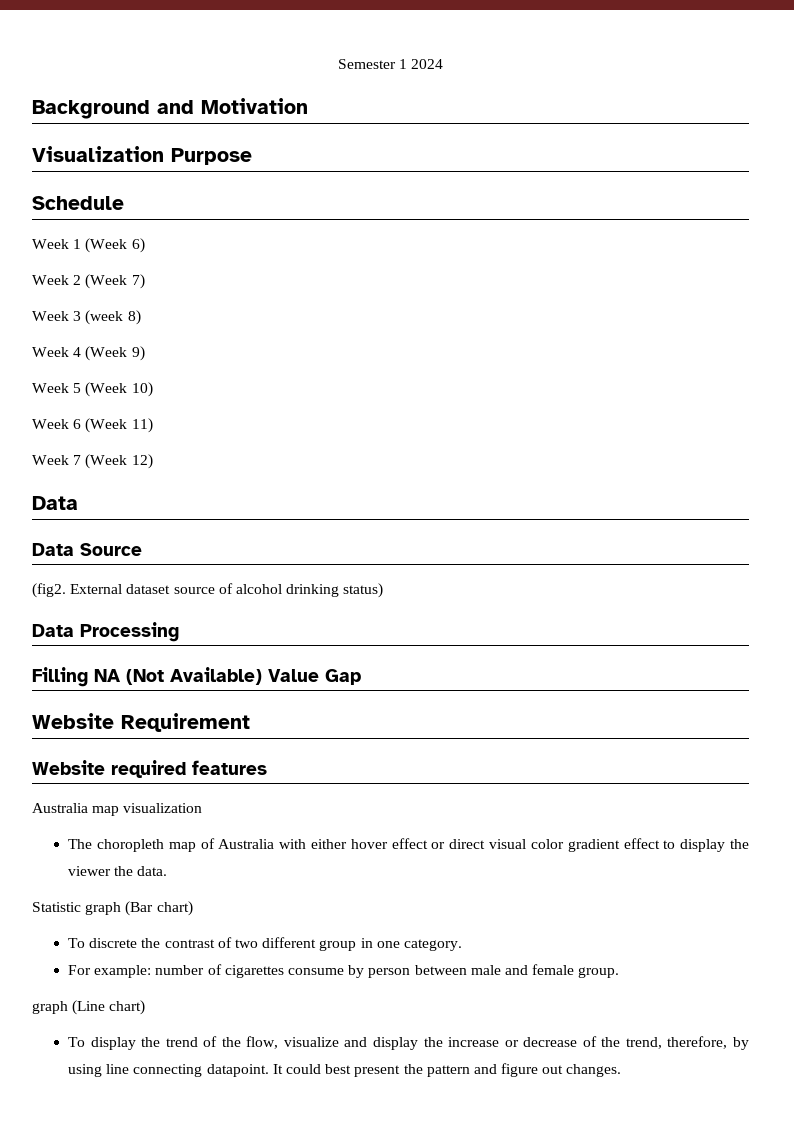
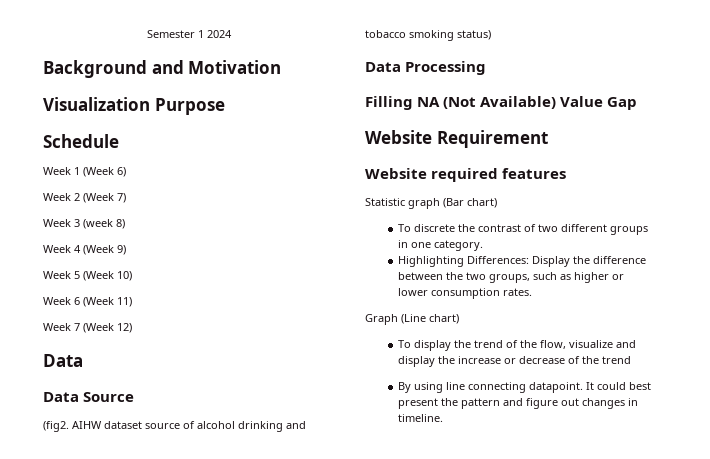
[70,584,123,594] External -> [72,421,102,429] AIHW
(340, 590) none -> [286,421,306,429] [365,30,454,41] and tobacco smoking
[32,803,203,816] [68,838,749,852] [68,866,168,876] // Australia map visualization // The choropleth map of Australia with either hover effect or direct visual color gradient effect to display the viewer the data. -> (567, 173) none
[319,940,357,951] group -> [609,226,648,235] groups
[68,964,620,978] [32,1001,68,1014] For example: number of cigarettes consume by person between male and female group. // graph -> [397,256,646,267] [397,272,624,283] [397,288,532,299] [365,314,398,325] Highlighting Differences: Display the difference between the two groups, such as higher or lower consumption rates. // Graph
[625,1036,749,1050] trend, therefore, by -> [601,356,631,364] [397,382,411,393] trend // By
[566,1064,622,1077] changes. -> [581,398,638,409] [397,414,443,422] changes in timeline.

